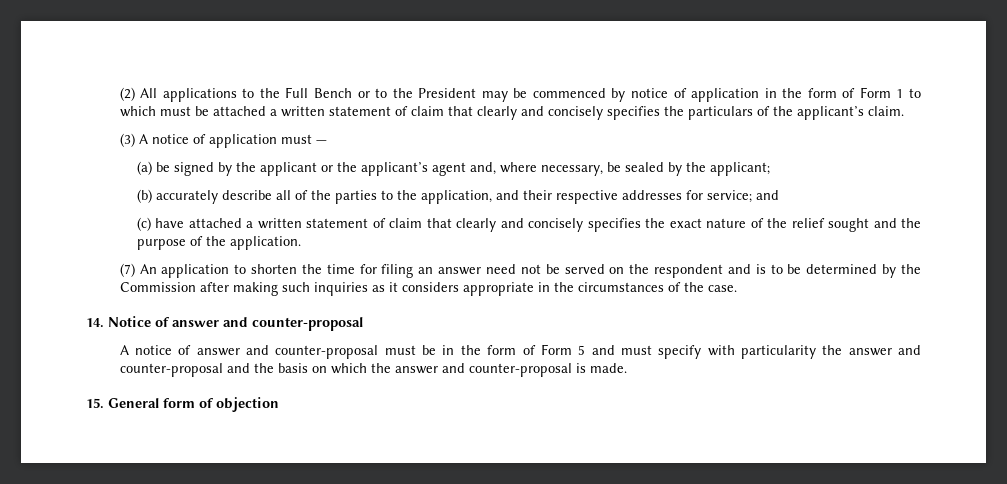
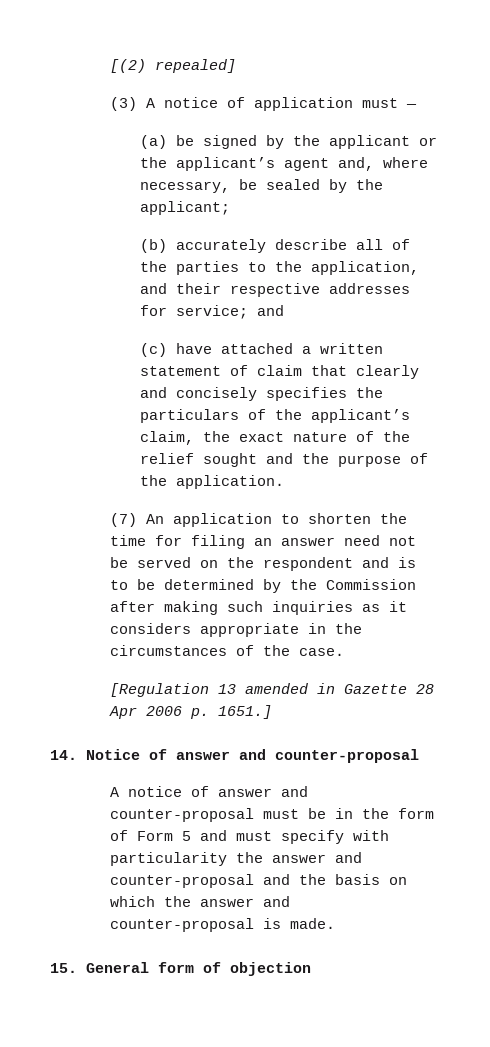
[119,87,921,102] [119,106,904,120] (2) All applications to the Full Bench or to the President may be commenced by notice of application in the form of Form 1 to which must be attached a written statement of claim that clearly and concisely specifies the particulars of the applicant’s claim. -> [109,59,236,73] [(2) repealed]
(665, 223) none -> [139,409,410,423] [139,431,230,445] particulars of the applicant’s claim, the
(737, 288) none -> [109,683,434,697] [108,705,272,719] // [Regulation 13 amended in Gazette 28 Apr 2006 p. 1651.]

